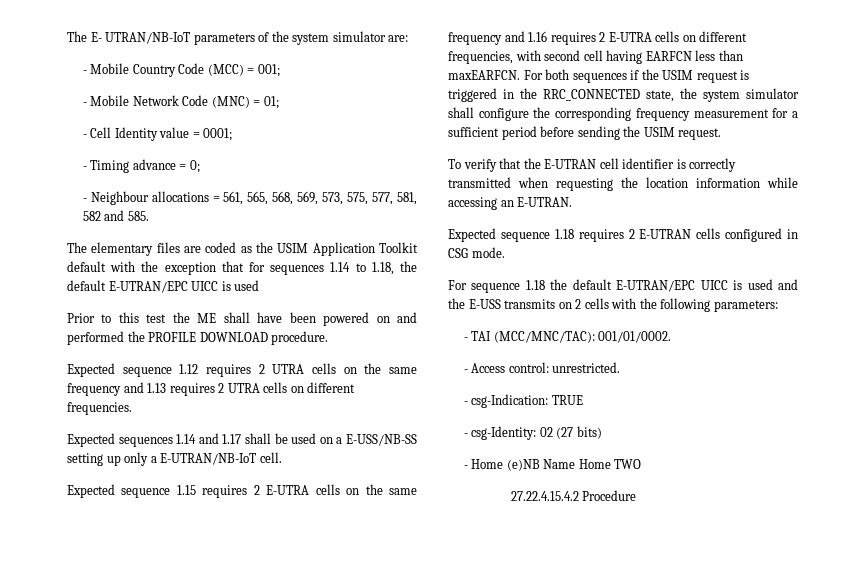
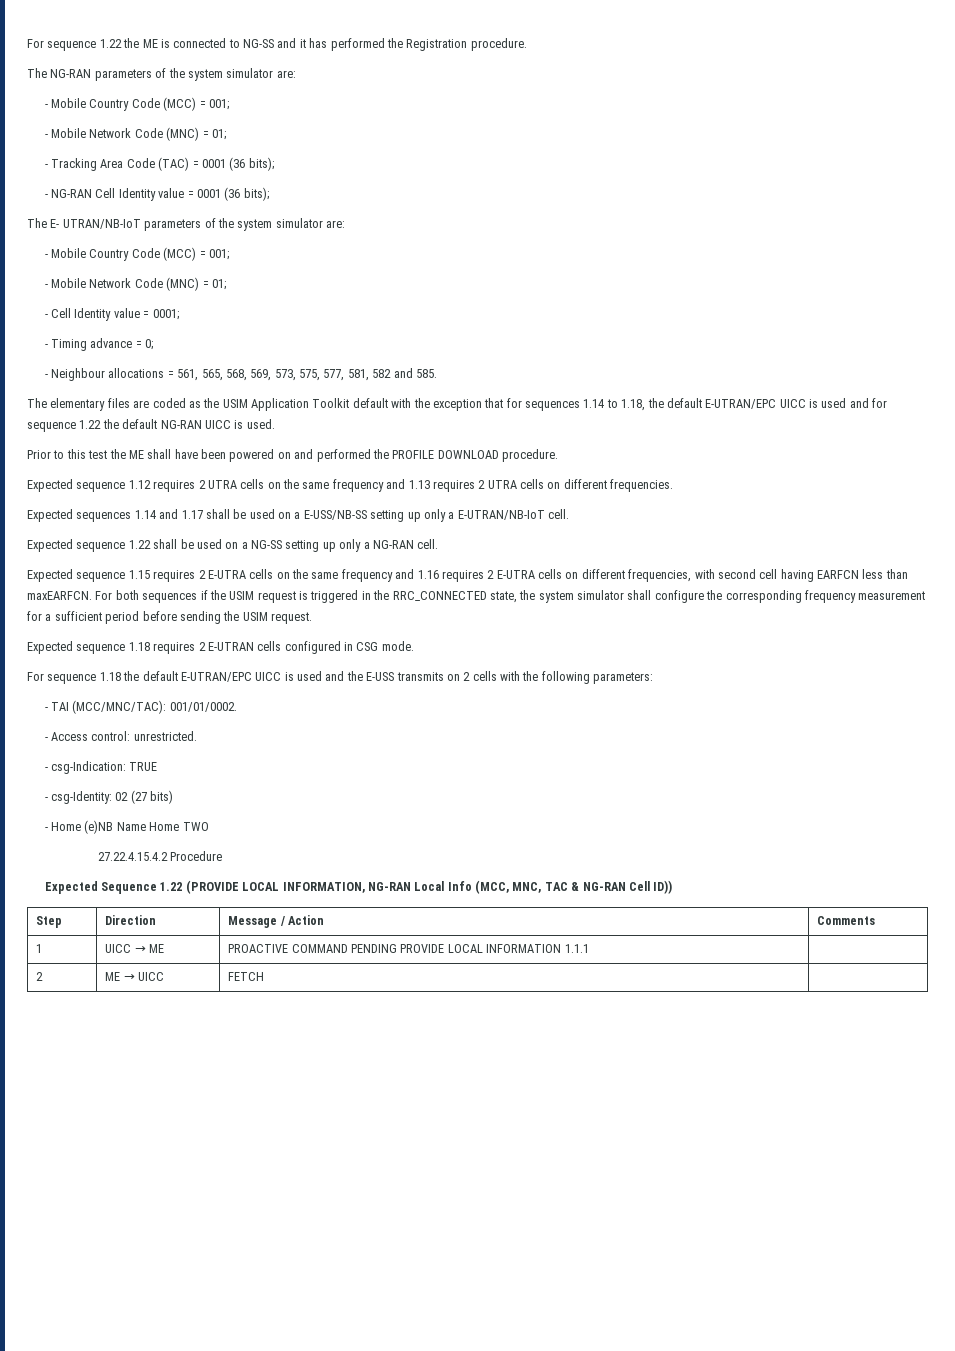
(67, 36) none -> [27,38,527,51] [27,68,296,81] [44,97,229,111] [44,127,226,141] [44,157,274,171] [44,187,269,201] For sequence 1.22 the ME is connected to NG-SS and it has performed the Registration procedure. // The NG-RAN parameters of the system simulator are: // - Mobile Country Code (MCC) = 001; // - Mobile Network Code (MNC) = 01; // - Tracking Area Code (TAC) = 0001 (36 bits); // - NG-RAN Cell Identity value = 0001 (36 bits); //
(260, 285) none -> [849,398,888,408] [27,419,275,432] and for sequence 1.22 the default NG-RAN UICC is used.
(282, 457) none -> [27,539,439,552] // Expected sequence 1.22 shall be used on a NG-SS setting up only a NG-RAN cell.
[448,158,737,172] [448,177,798,191] [448,197,573,210] // To verify that the E-UTRAN cell identifier is correctly transmitted when requesting the location information while accessing an E-UTRAN. -> (312, 618) none
(637, 495) none -> [44,880,673,894] [36,916,63,928] [105,915,157,925] [228,915,325,928] [817,916,876,925] [36,944,43,953] [105,944,165,953] [228,944,589,953] [36,972,44,981] [105,972,165,981] [228,972,265,981] // Expected Sequence 1.22 (PROVIDE LOCAL INFORMATION, NG-RAN Local Info (MCC, MNC, TAC & NG-RAN Cell ID)) // Step | Direction | Message / Action | Comments // 1 | UICC → ME | PROACTIVE COMMAND PENDING PROVIDE LOCAL INFORMATION 1.1.1 | // 2 | ME → UICC | FETCH |

